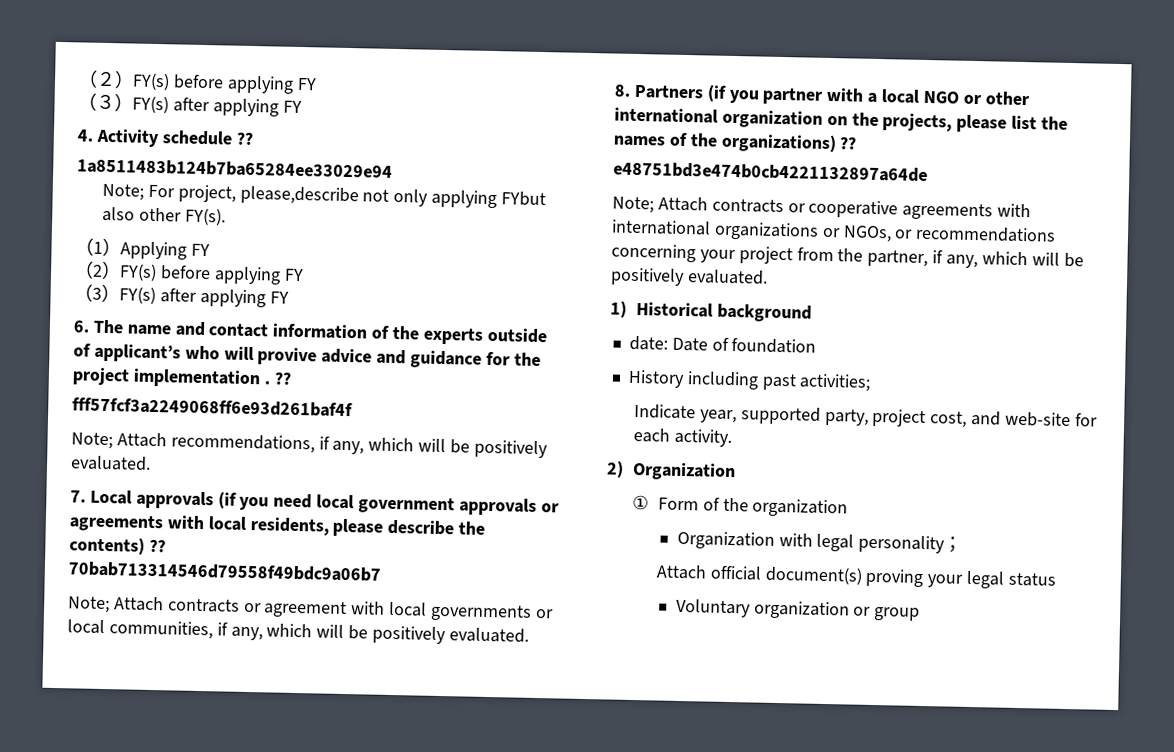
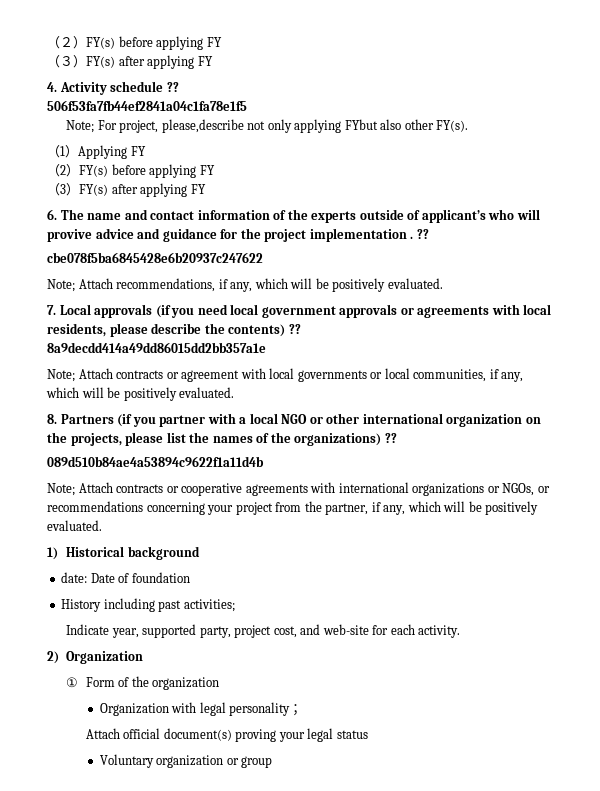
[77,158,393,179] 1a8511483b124b7ba65284ee33029e94 -> [47,100,247,111] 506f53fa7fb44ef2841a04c1fa78e1f5
[72,397,353,418] fff57fcf3a2249068ff6e93d261baf4f -> [47,252,263,263] cbe078f5ba6845428e6b20937c247622
[68,561,381,582] 70bab713314546d79558f49bdc9a06b7 -> [47,342,266,353] 8a9decdd414a49dd86015dd2bb357a1e
[613,161,928,183] e48751bd3e474b0cb4221132897a64de -> [47,456,264,467] 089d510b84ae4a53894c9622f1a11d4b

